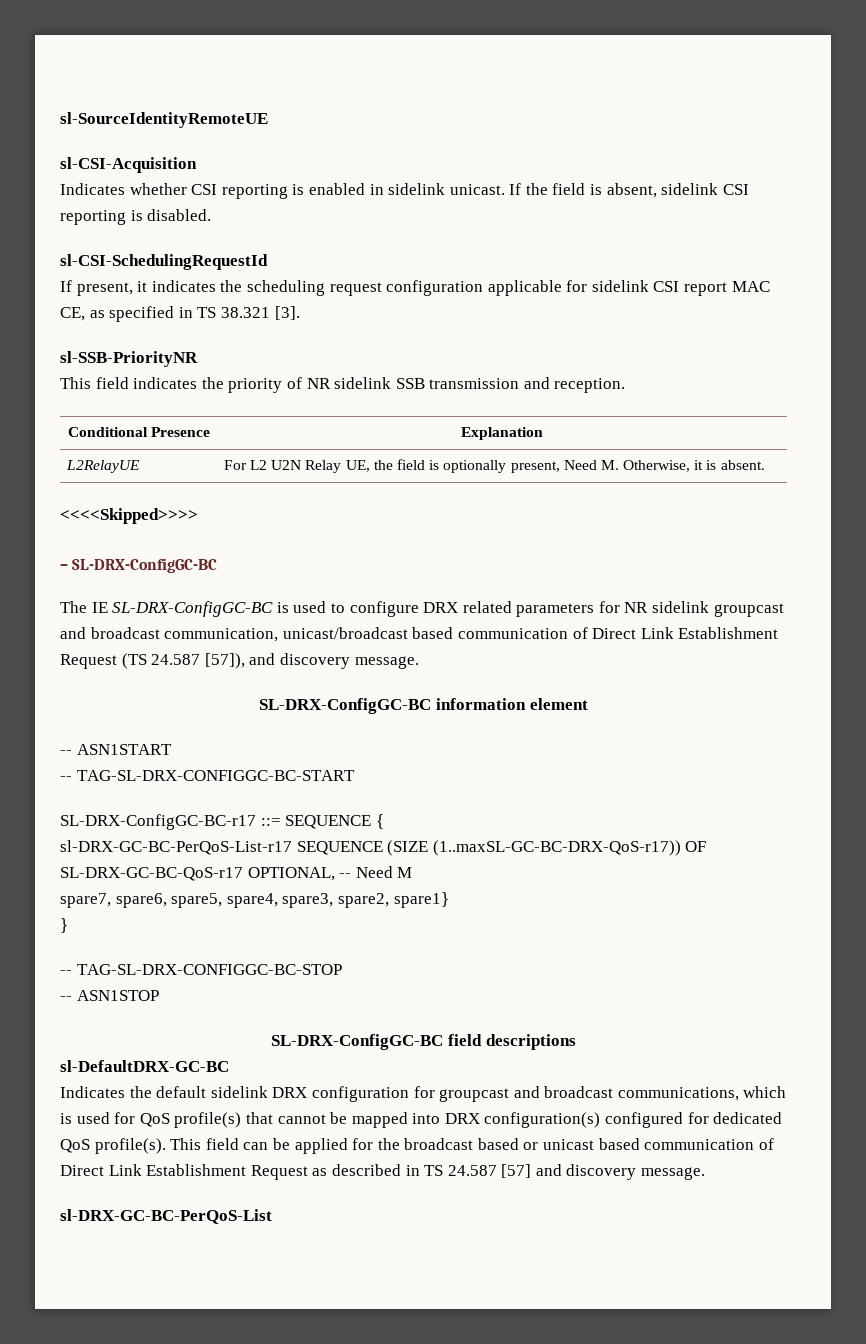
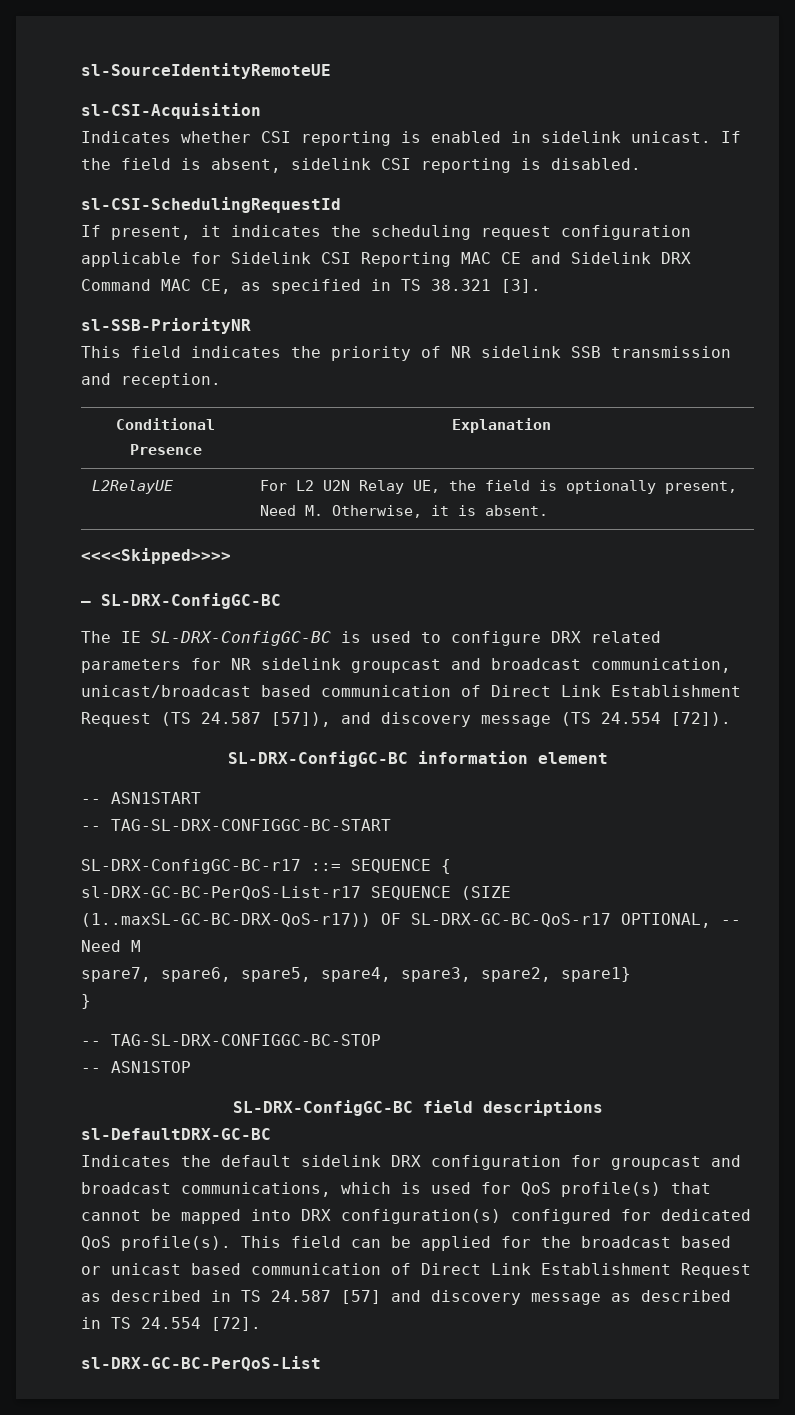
[591,280,728,296] sidelink CSI report -> [231,252,691,267] [81,279,151,291] Sidelink CSI Reporting MAC CE and Sidelink DRX Command
[354,656,419,669] message. -> [481,712,731,727] message (TS 24.554 [72]).
[641,1167,706,1180] message. -> [531,1290,731,1305] [81,1317,261,1331] message as described in TS 24.554 [72].

